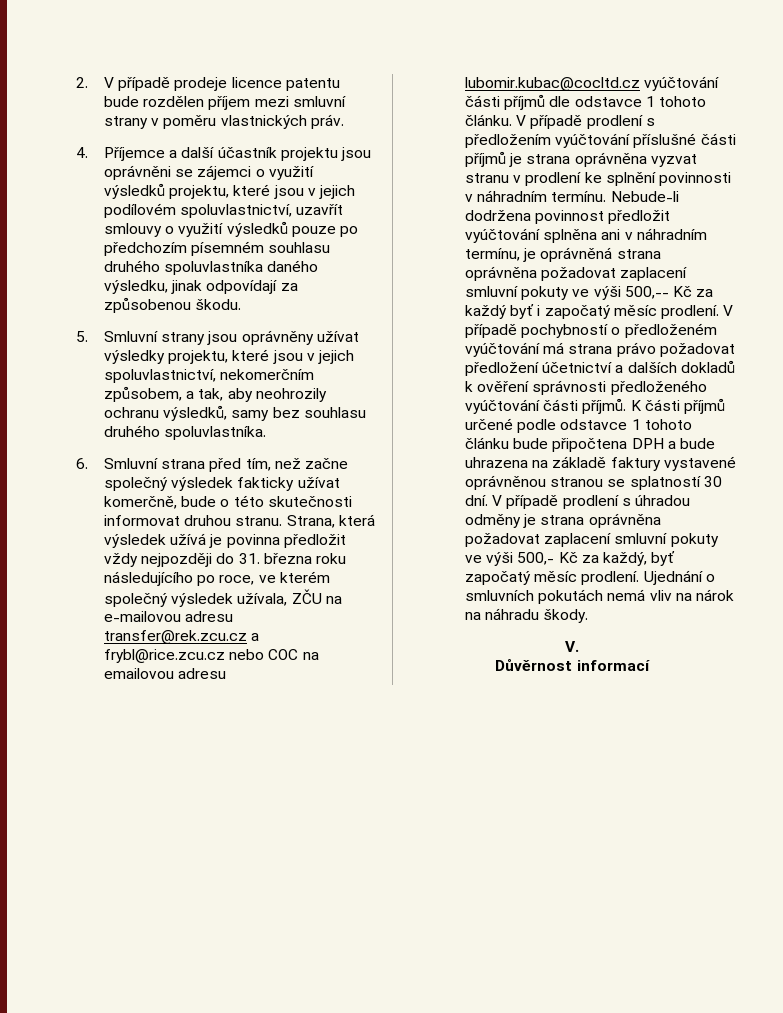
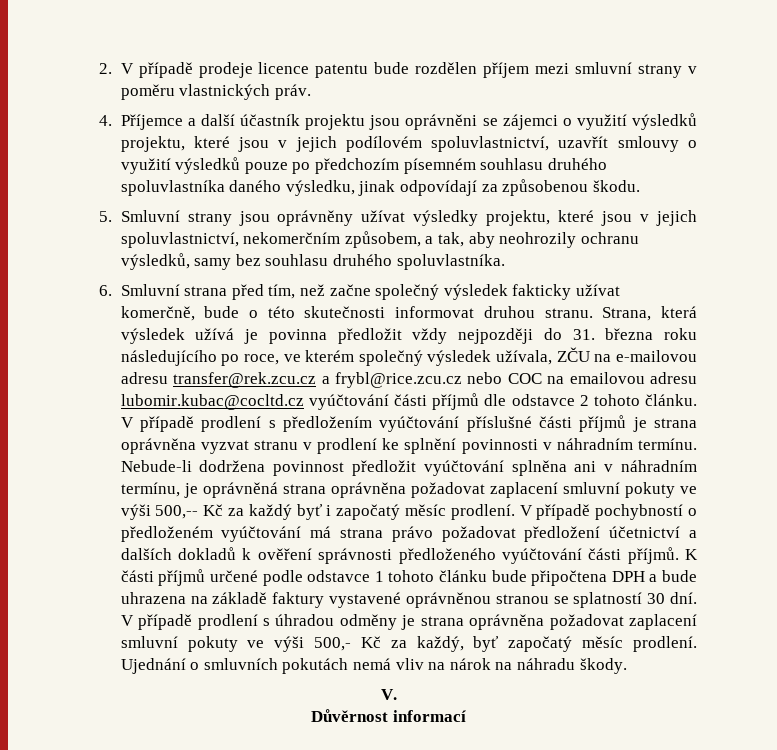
[645,96,655,107] 1 -> [579,395,589,406] 2

